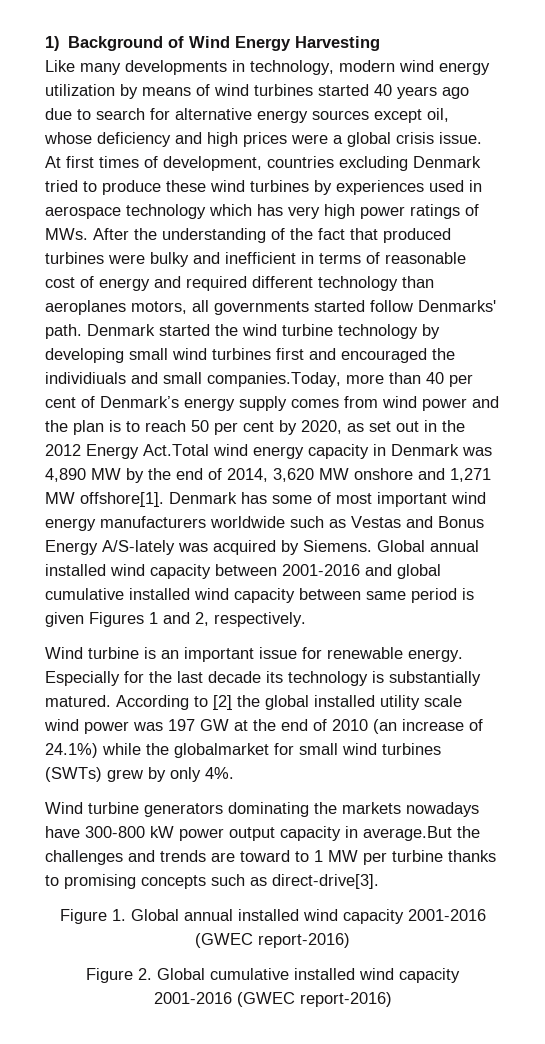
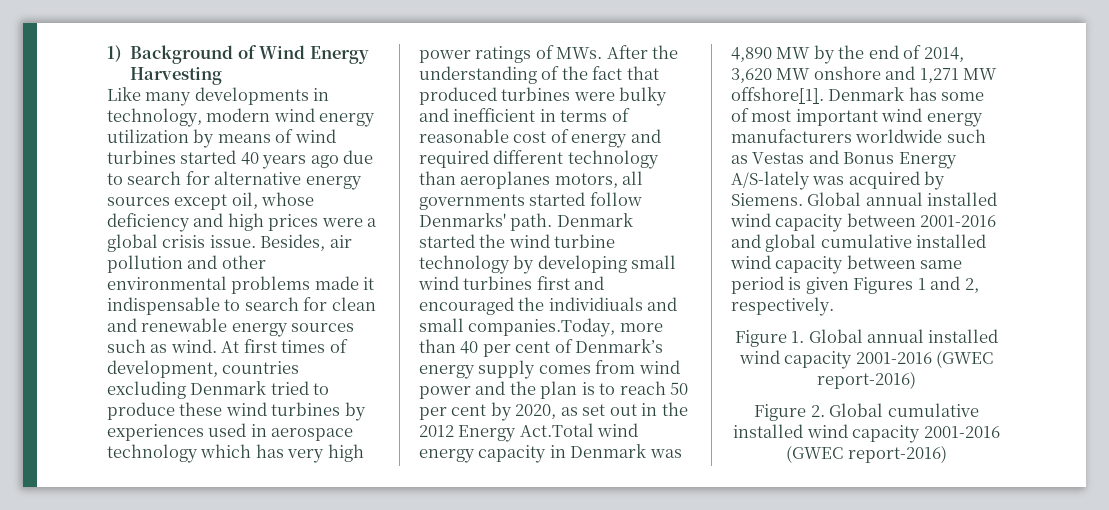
(482, 138) none -> [260,234,352,251] [107,255,266,273] [107,276,375,294] [107,297,376,315] [107,318,355,337] [107,339,217,353] Besides, air pollution and other environmental problems made it indispensable to search for clean and renewable energy sources such as wind.
[45,647,463,662] [45,671,481,686] [45,695,462,710] [44,719,483,734] [45,743,441,758] [45,767,234,782] [45,802,479,817] [45,826,480,841] [45,850,496,865] [45,874,379,889] // Wind turbine is an important issue for renewable energy. Especially for the last decade its technology is substantially matured. According to [2] the global installed utility scale wind power was 197 GW at the end of 2010 (an increase of 24.1%) while the globalmarket for small wind turbines (SWTs) grew by only 4%. // Wind turbine generators dominating the markets nowadays have 300-800 kW power output capacity in average.But the challenges and trends are toward to 1 MW per turbine thanks to promising concepts such as direct-drive[3]. -> (834, 306) none

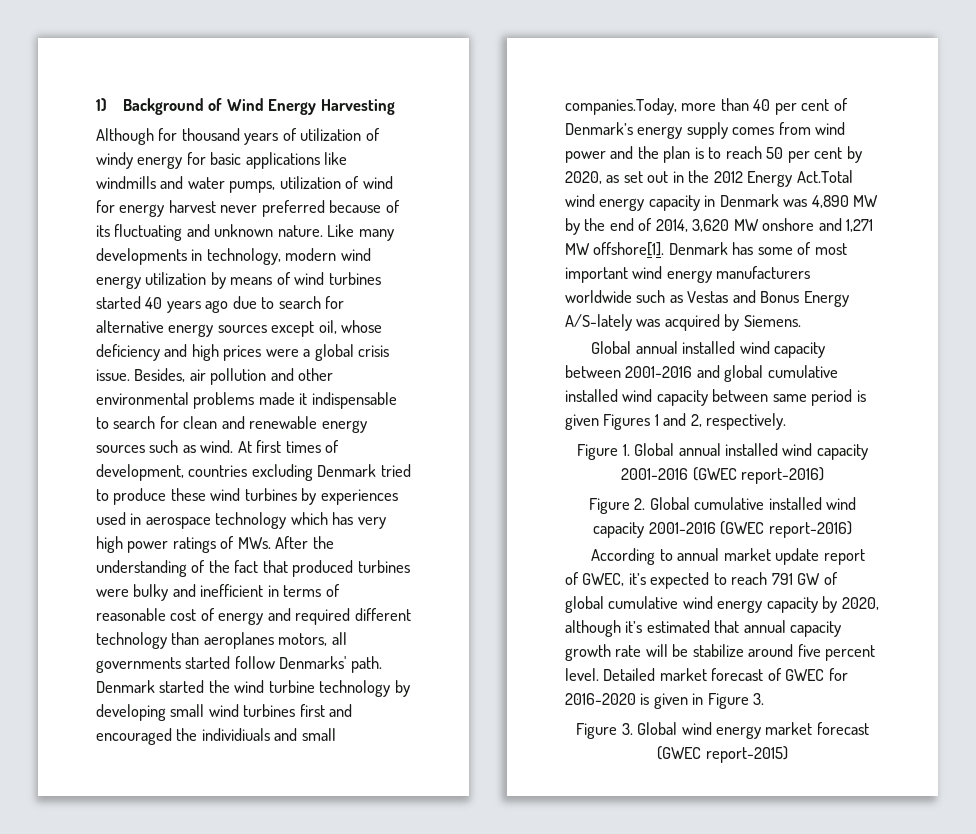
(223, 76) none -> [96,128,380,145] [96,152,348,169] [96,176,393,193] [96,200,400,217] [96,224,323,241] Although for thousand years of utilization of windy energy for basic applications like windmills and water pumps, utilization of wind for energy harvest never preferred because of its fluctuating and unknown nature.
(803, 199) none -> (801, 321) //
(947, 454) none -> [591,548,865,565] [565,572,838,589] [565,596,879,613] [565,620,842,637] [565,644,876,661] [565,668,848,681] [565,693,765,709] [576,722,869,739] [657,746,788,763] // According to annual market update report of GWEC, it’s expected to reach 791 GW of global cumulative wind energy capacity by 2020, although it’s estimated that annual capacity growth rate will be stabilize around five percent level. Detailed market forecast of GWEC for 2016-2020 is given in Figure 3. // Figure 3. Global wind energy market forecast (GWEC report-2015)

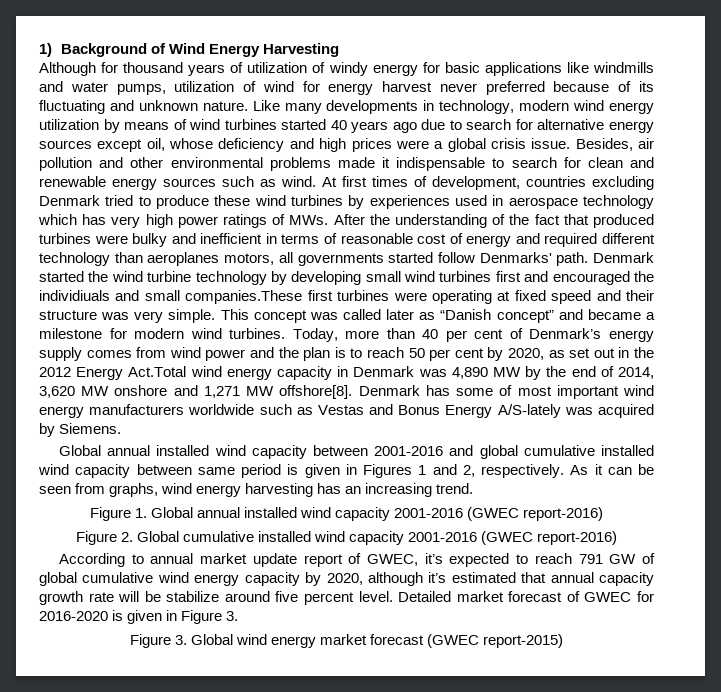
[565,98,677,115] companies.Today, -> [185,290,654,304] [39,309,655,323] [39,328,338,342] companies.These first turbines were operating at fixed speed and their structure was very simple. This concept was called later as “Danish concept” and became a milestone for modern wind turbines. Today,
[593,242,665,256] offshore[1]. -> [279,385,353,399] offshore[8].
(599, 422) none -> [345,464,357,475] in
(787, 421) none -> [570,464,654,475] [39,483,474,497] As it can be seen from graphs, wind energy harvesting has an increasing trend.

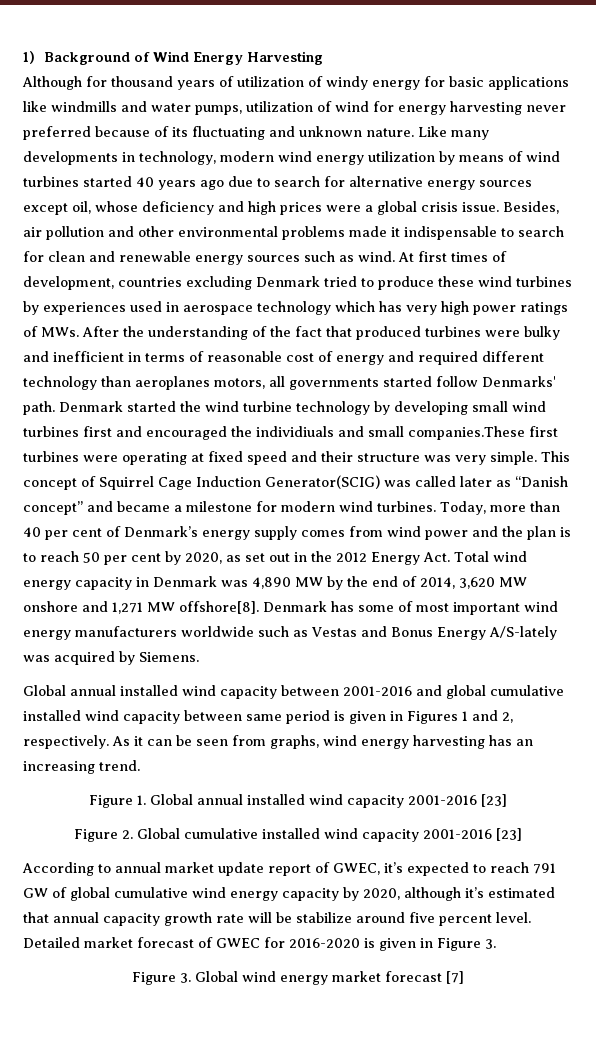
[382,81,433,92] harvest -> [450,101,522,115] harvesting
(307, 316) none -> [81,475,380,490] of Squirrel Cage Induction Generator(SCIG)
[128,366,187,377] Act.Total -> [423,551,489,562] Act. Total
[467,507,604,521] (GWEC report-2016) -> [481,794,507,807] [23]
[481,531,618,545] (GWEC report-2016) -> [496,828,522,841] [23]
[427,634,564,648] (GWEC report-2015) -> [446,971,464,984] [7]

